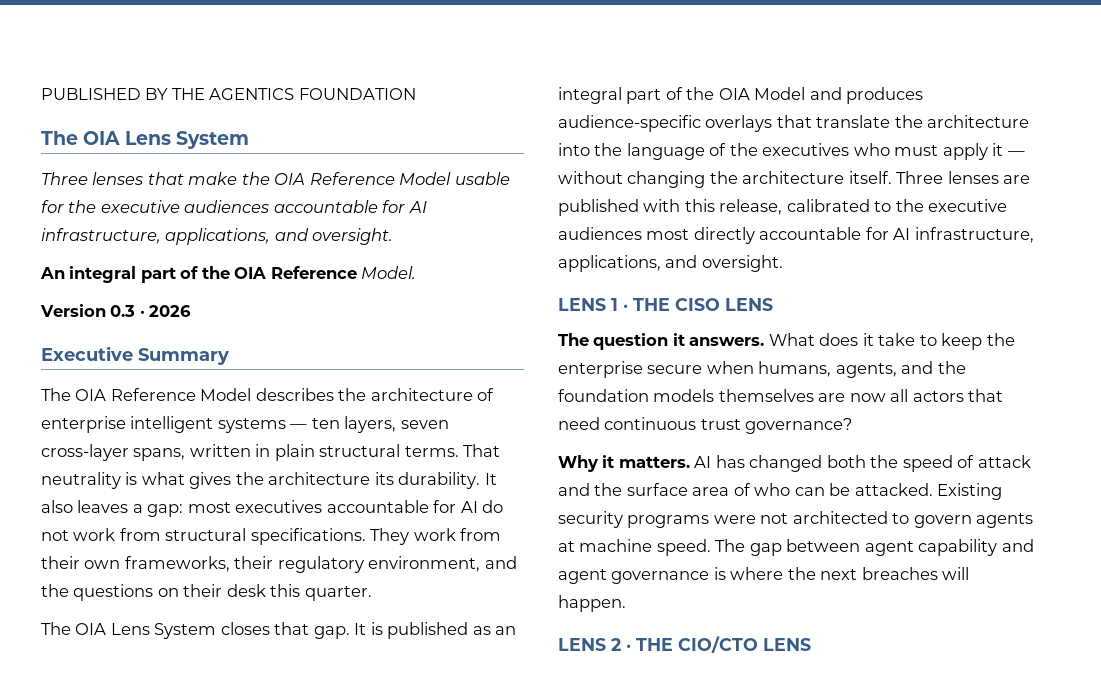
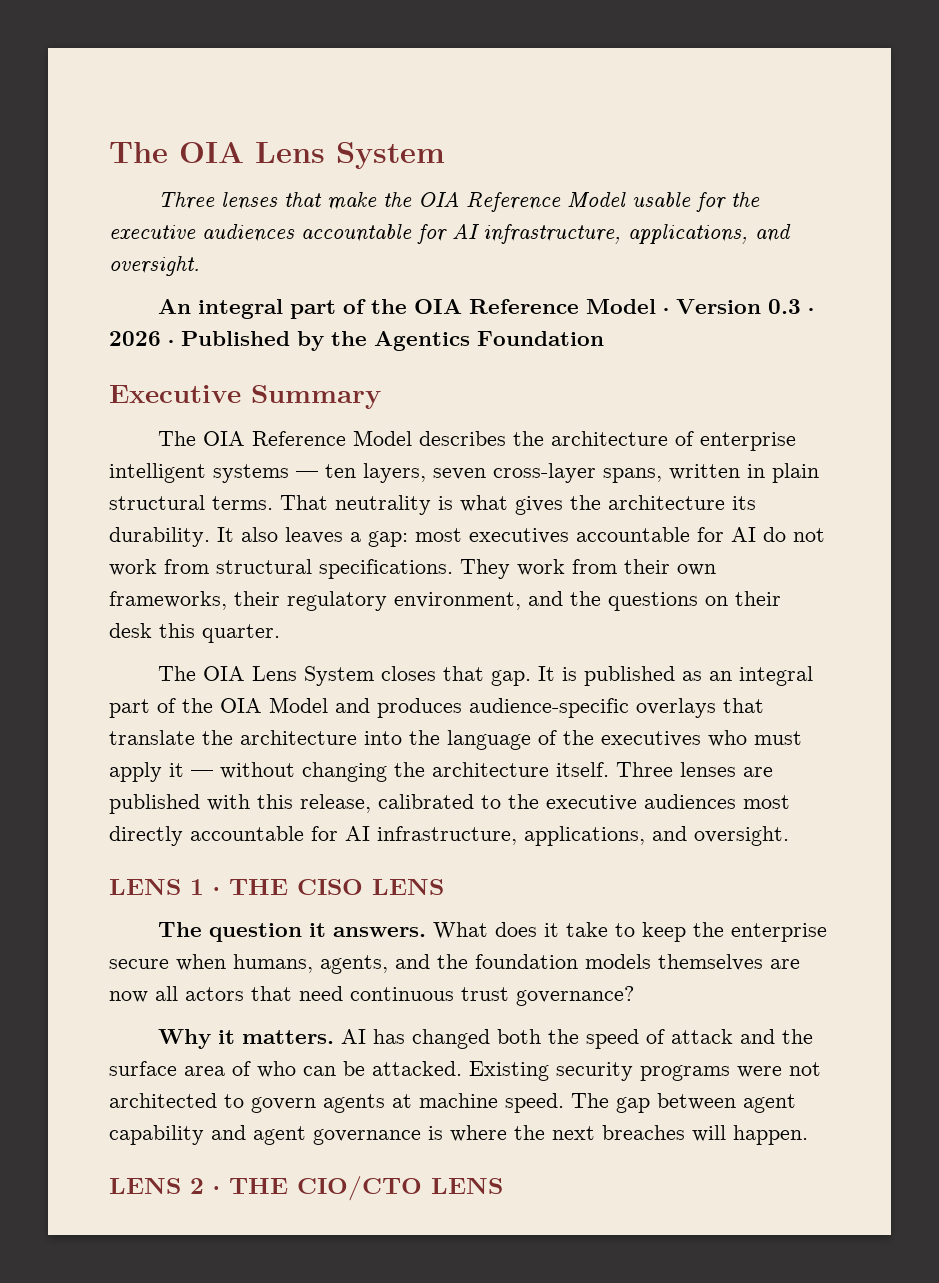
[41,88,416,100] PUBLISHED BY THE AGENTICS FOUNDATION // -> (109, 152) none
[361,266,417,279] Model. // -> [586,299,670,314] Model ·
(192, 311) none -> [168,331,604,351] · Published by the Agentics Foundation

